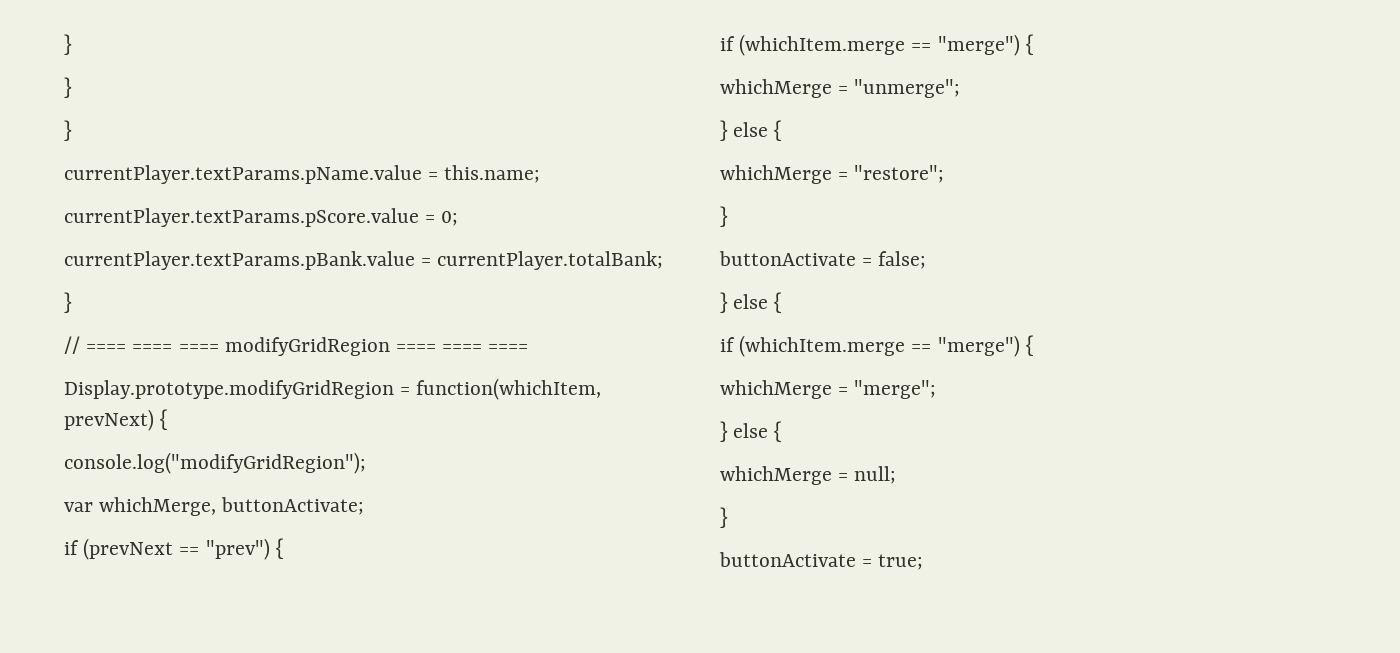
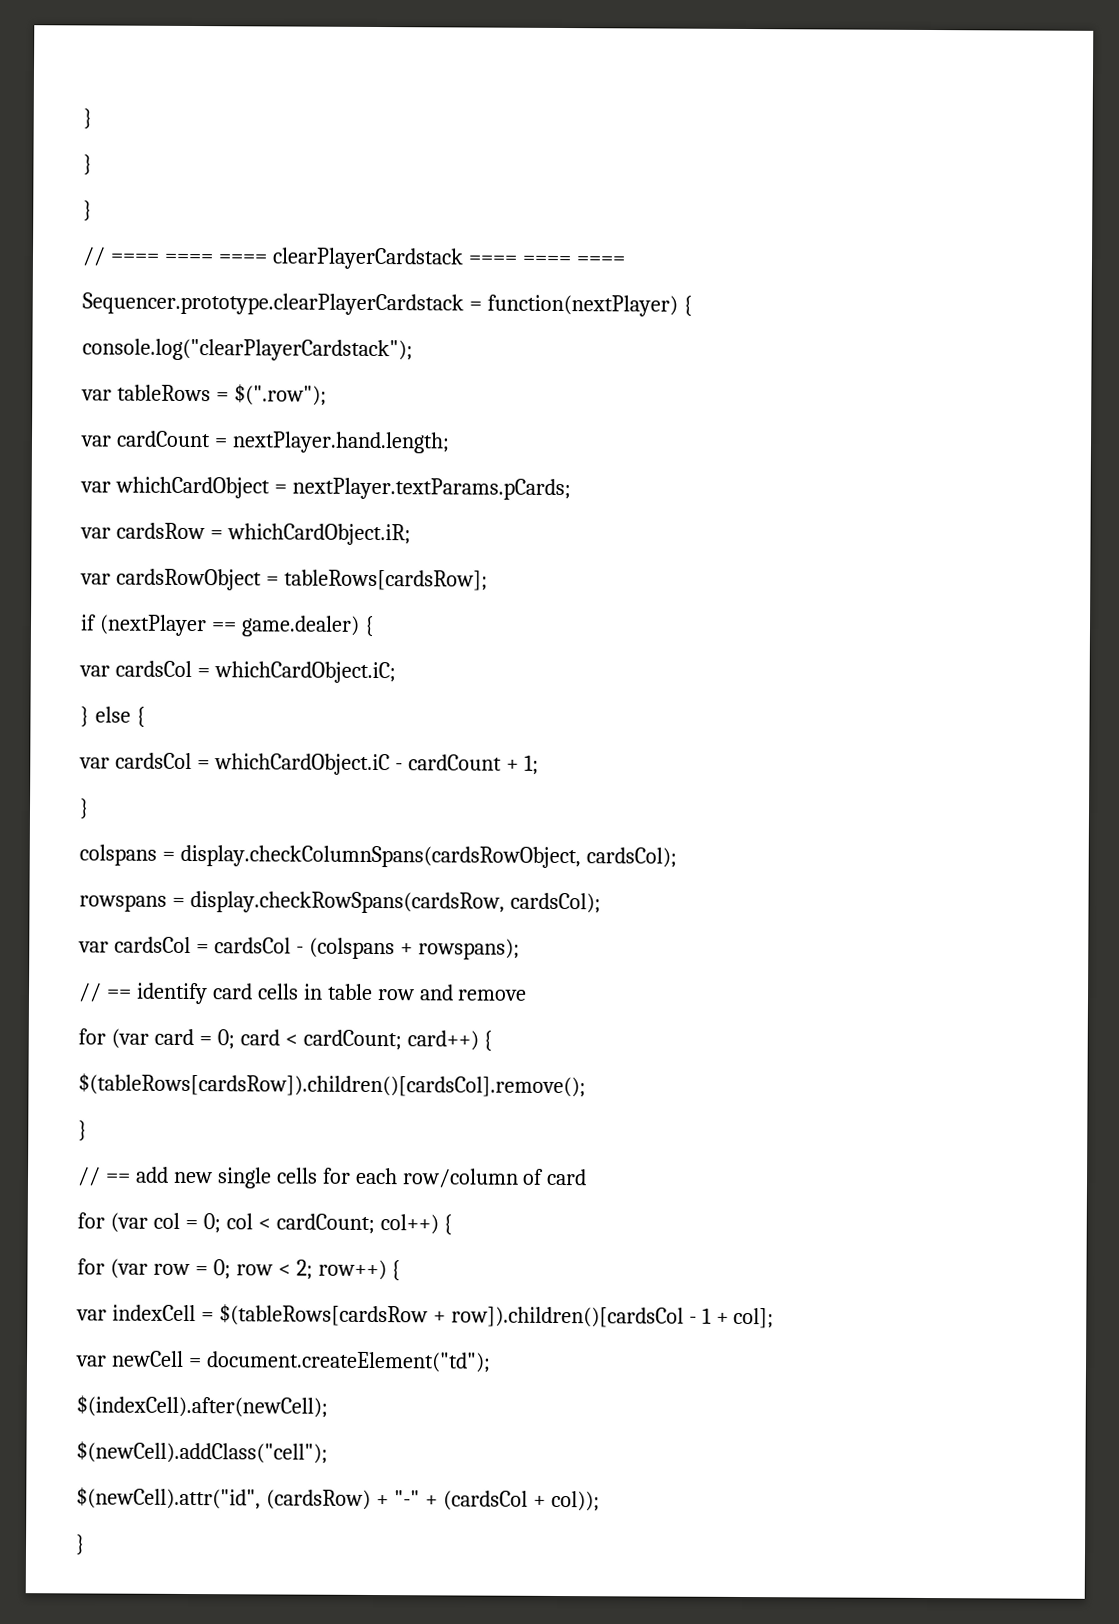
[64,165,541,184] [64,208,459,227] [64,251,664,270] [64,292,72,313] // currentPlayer.textParams.pName.value = this.name; // currentPlayer.textParams.pScore.value = 0; // currentPlayer.textParams.pBank.value = currentPlayer.totalBank; // } -> (93, 211) none
[224,337,390,356] modifyGridRegion -> [271,247,464,270] clearPlayerCardstack
[64,378,602,400] [64,409,169,431] [64,452,366,474] [64,497,365,516] [64,538,284,560] [720,34,1034,56] [720,79,961,98] [720,120,783,141] [720,165,945,184] [720,206,728,227] [719,251,927,269] [720,292,783,313] [720,335,1034,357] [720,380,937,399] [720,421,783,442] [720,466,897,485] [720,507,728,528] [719,552,924,570] Display.prototype.modifyGridRegion = function(whichItem, prevNext) { // console.log("modifyGridRegion"); // var whichMerge, buttonActivate; // if (prevNext == "prev") { // if (whichItem.merge == "merge") { // whichMerge = "unmerge"; // } else { // whichMerge = "restore"; // } // buttonActivate = false; // } else { // if (whichItem.merge == "merge") { // whichMerge = "merge"; // } else { // whichMerge = null; // } // buttonActivate = true; -> [82,292,693,317] [82,338,413,362] [81,384,327,406] [80,430,450,454] [80,476,571,501] [80,522,411,546] [80,568,488,591] [80,614,375,637] [79,660,396,684] [80,706,146,728] [79,752,539,776] [79,798,90,820] [79,844,677,869] [79,890,601,914] [78,936,520,960] [78,982,528,1005] [78,1028,494,1052] [78,1073,586,1098] [78,1120,88,1142] [77,1166,588,1189] [77,1212,454,1236] [77,1258,402,1282] [76,1304,775,1329] [75,1350,491,1373] [76,1395,328,1418] [76,1441,328,1464] [76,1487,600,1512] [75,1534,86,1556] Sequencer.prototype.clearPlayerCardstack = function(nextPlayer) { // console.log("clearPlayerCardstack"); // var tableRows = $(".row"); // var cardCount = nextPlayer.hand.length; // var whichCardObject = nextPlayer.textParams.pCards; // var cardsRow = whichCardObject.iR; // var cardsRowObject = tableRows[cardsRow]; // if (nextPlayer == game.dealer) { // var cardsCol = whichCardObject.iC; // } else { // var cardsCol = whichCardObject.iC - cardCount + 1; // } // colspans = display.checkColumnSpans(cardsRowObject, cardsCol); // rowspans = display.checkRowSpans(cardsRow, cardsCol); // var cardsCol = cardsCol - (colspans + rowspans); // // == identify card cells in table row and remove // for (var card = 0; card < cardCount; card++) { // $(tableRows[cardsRow]).children()[cardsCol].remove(); // } // // == add new single cells for each row/column of card // for (var col = 0; col < cardCount; col++) { // for (var row = 0; row < 2; row++) { // var indexCell = $(tableRows[cardsRow + row]).children()[cardsCol - 1 + col]; // var newCell = document.createElement("td"); // $(indexCell).after(newCell); // $(newCell).addClass("cell"); // $(newCell).attr("id", (cardsRow) + "-" + (cardsCol + col)); // }

